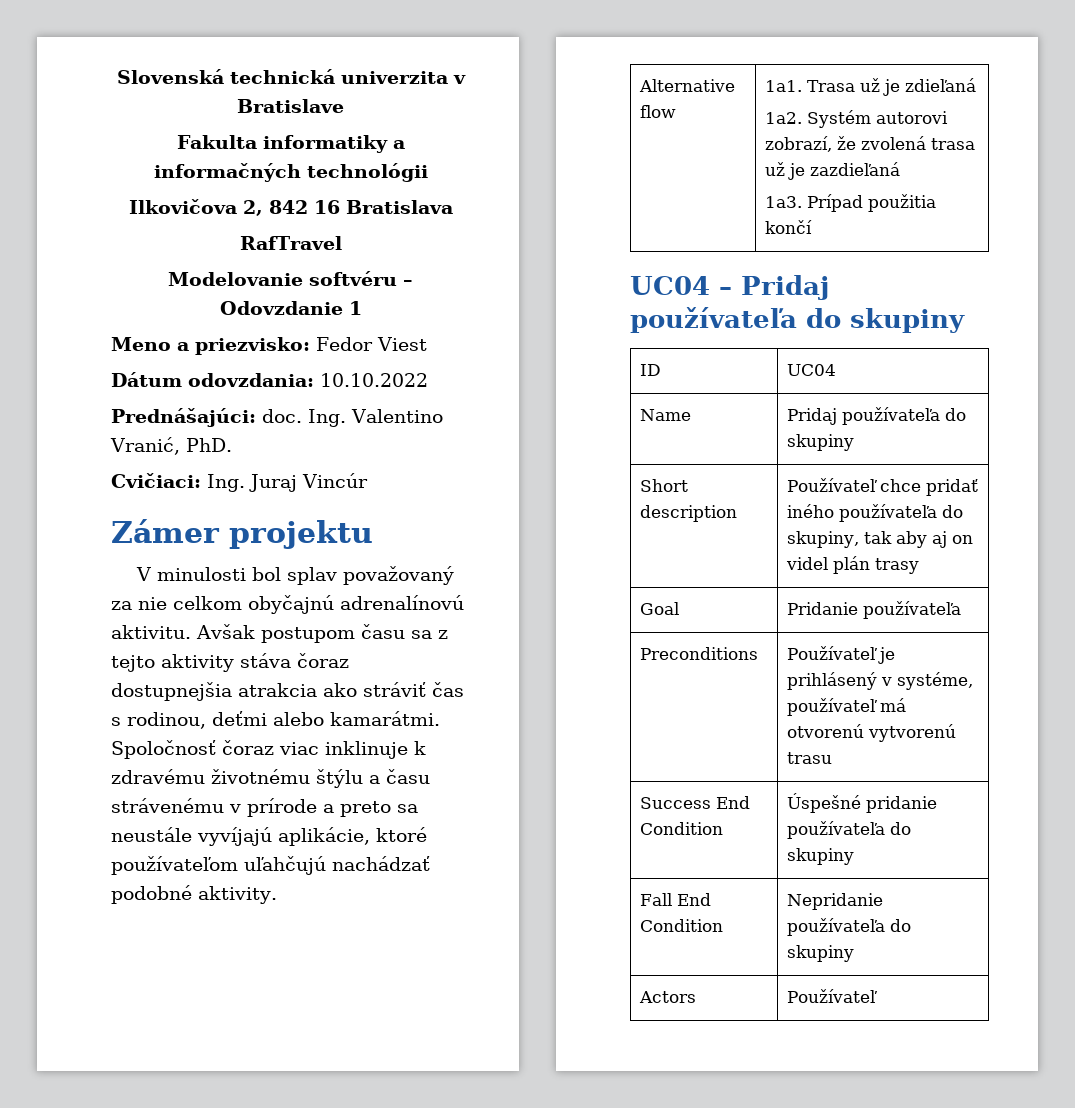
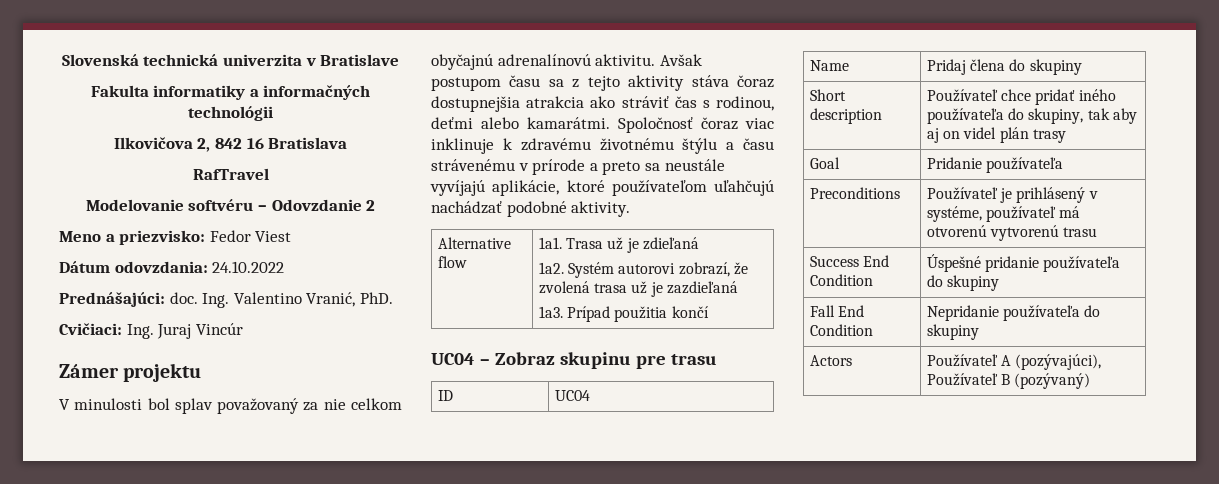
[348,301,362,315] 1 -> [366,200,376,211] 2
[320,373,428,387] 10.10.2022 -> [212,261,285,273] 24.10.2022
[741,275,829,300] [630,307,965,333] Pridaj používateľa do skupiny -> [494,352,717,369] Zobraz skupinu pre trasu
[842,407,941,425] používateľa -> [970,59,1006,71] člena
(879, 996) none -> [1001,354,1102,370] [927,373,1091,389] A (pozývajúci), Používateľ B (pozývaný)

